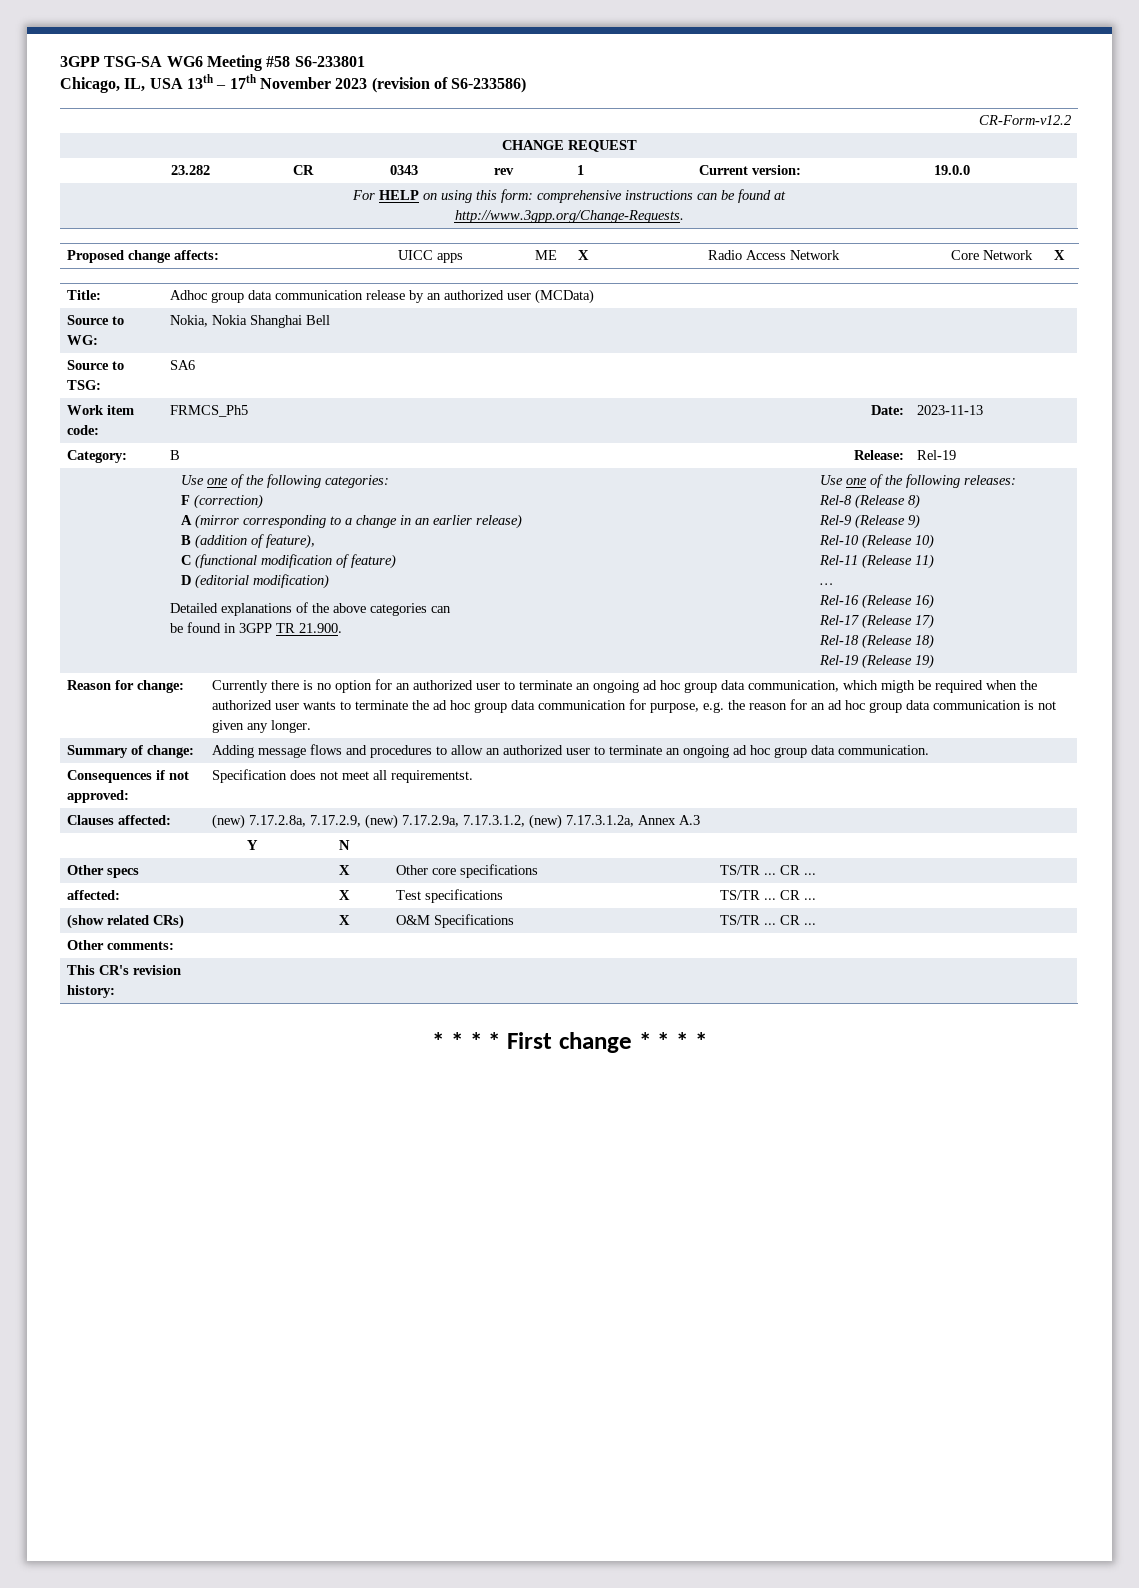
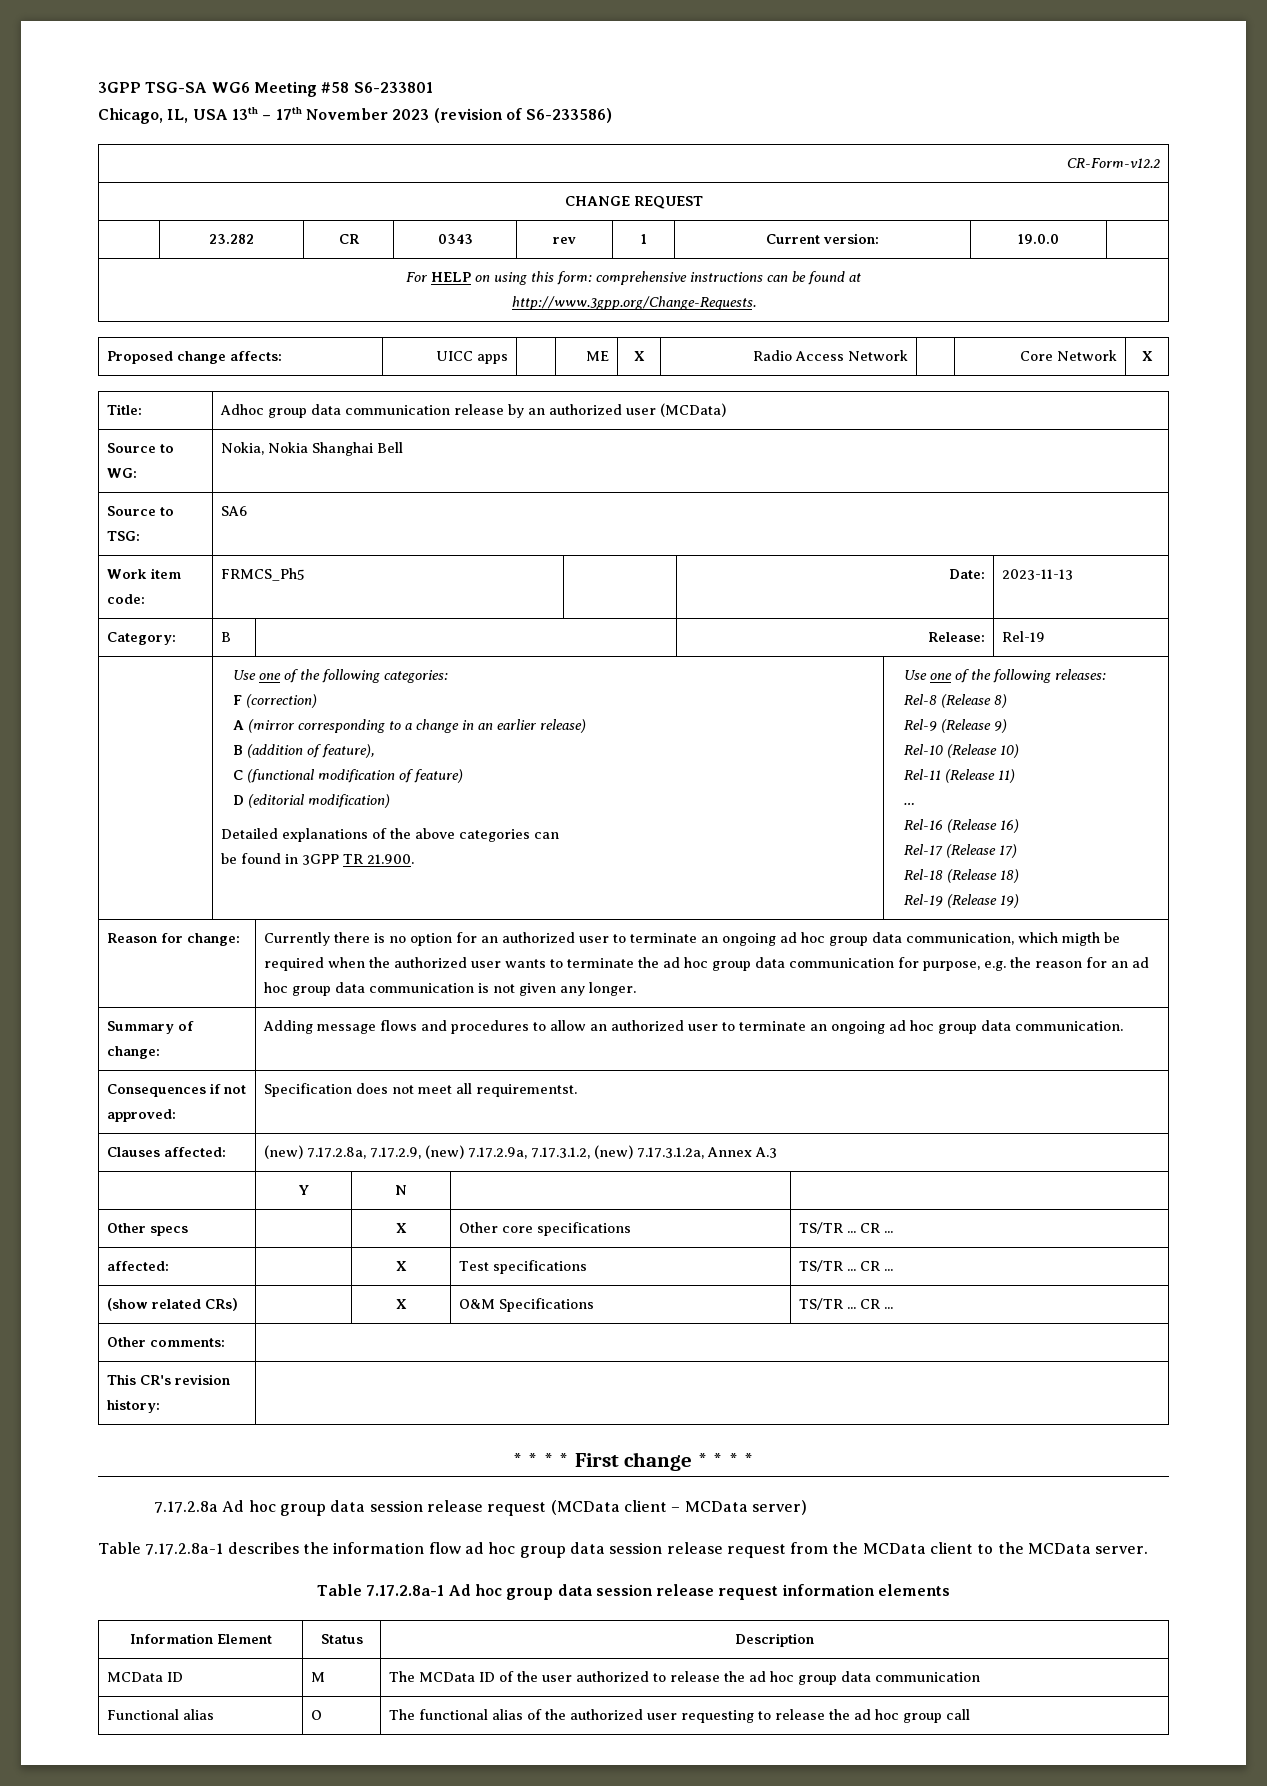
(707, 1040) none -> [154,1500,807,1516] [98,1542,1149,1558] [316,1584,951,1600] [129,1633,272,1644] [320,1634,363,1644] [735,1633,814,1647] [107,1672,184,1682] [311,1672,326,1682] [389,1671,981,1685] [107,1709,215,1720] [311,1710,323,1720] [389,1709,971,1723] // 7.17.2.8a Ad hoc group data session release request (MCData client – MCData server) // Table 7.17.2.8a-1 describes the information flow ad hoc group data session release request from the MCData client to the MCData server. // Table 7.17.2.8a-1 Ad hoc group data session release request information elements // Information Element | Status | Description // MCData ID | M | The MCData ID of the user authorized to release the ad hoc group data communication // Functional alias | O | The functional alias of the authorized user requesting to release the ad hoc group call

